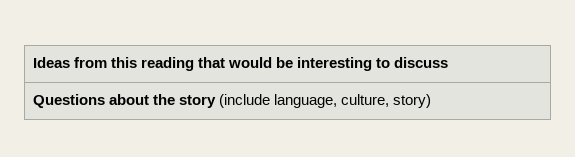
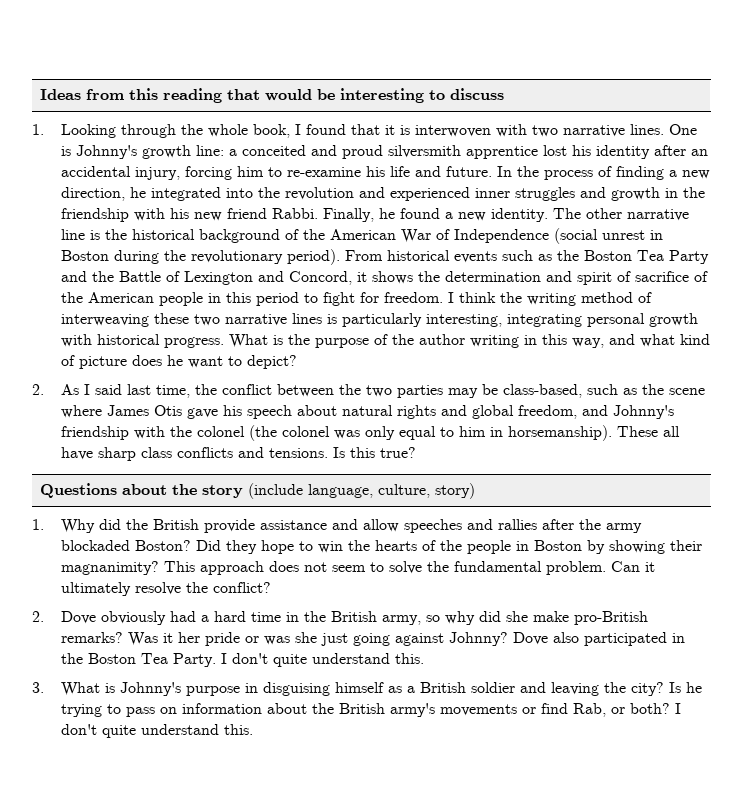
(449, 62) none -> [32,124,697,138] [60,145,708,159] [60,166,710,180] [60,187,705,201] [60,208,689,222] [60,228,663,244] [60,249,709,265] [60,271,708,285] [60,292,652,306] [60,313,698,327] [60,334,710,348] [60,355,297,369] [32,384,705,398] [60,405,674,419] [60,425,680,441] [60,447,416,461] // 1. Looking through the whole book, I found that it is interwoven with two narrative lines. One is Johnny's growth line: a conceited and proud silversmith apprentice lost his identity after an accidental injury, forcing him to re-examine his life and future. In the process of finding a new direction, he integrated into the revolution and experienced inner struggles and growth in the friendship with his new friend Rabbi. Finally, he found a new identity. The other narrative line is the historical background of the American War of Independence (social unrest in Boston during the revolutionary period). From historical events such as the Boston Tea Party and the Battle of Lexington and Concord, it shows the determination and spirit of sacrifice of the American people in this period to fight for freedom. I think the writing method of interweaving these two narrative lines is particularly interesting, integrating personal growth with historical progress. What is the purpose of the author writing in this way, and what kind of picture does he want to depict? // 2. As I said last time, the conflict between the two parties may be class-based, such as the scene where James Otis gave his speech about natural rights and global freedom, and Johnny's friendship with the colonel (the colonel was only equal to him in horsemanship). These all have sharp class conflicts and tensions. Is this true?
(432, 101) none -> [32,519,642,533] [60,540,702,554] [60,561,655,575] [60,582,271,596] [32,611,648,625] [60,632,685,646] [60,653,424,667] [32,682,702,696] [60,703,681,717] [60,724,253,738] // 1. Why did the British provide assistance and allow speeches and rallies after the army blockaded Boston? Did they hope to win the hearts of the people in Boston by showing their magnanimity? This approach does not seem to solve the fundamental problem. Can it ultimately resolve the conflict? // 2. Dove obviously had a hard time in the British army, so why did she make pro-British remarks? Was it her pride or was she just going against Johnny? Dove also participated in the Boston Tea Party. I don't quite understand this. // 3. What is Johnny's purpose in disguising himself as a British soldier and leaving the city? Is he trying to pass on information about the British army's movements or find Rab, or both? I don't quite understand this.

